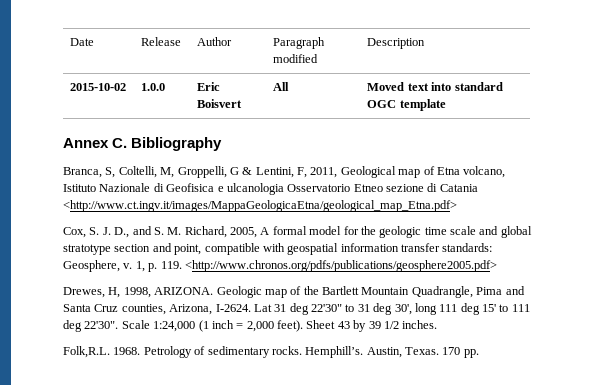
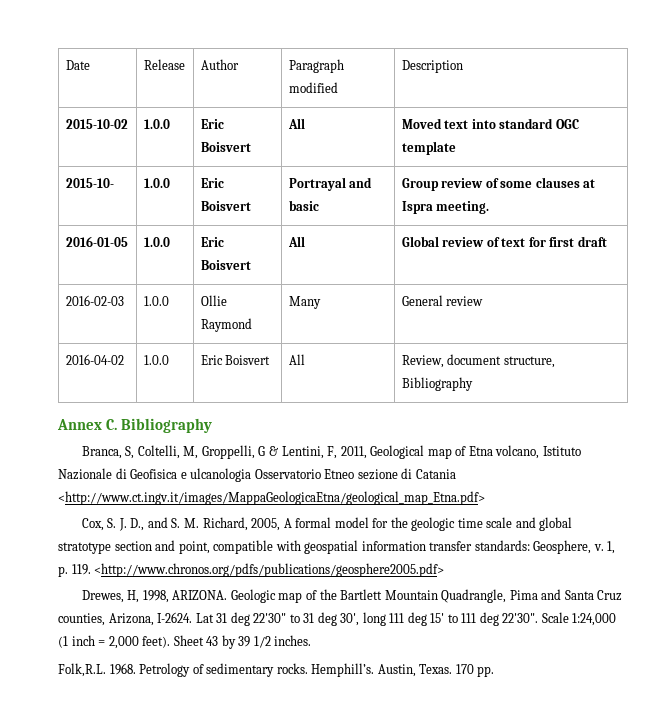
(446, 105) none -> [65,178,114,188] [143,178,170,188] [200,178,224,188] [200,201,251,211] [288,177,373,191] [288,200,319,211] [401,177,596,191] [401,201,490,214] [65,236,128,247] [143,237,170,247] [200,237,224,247] [200,260,251,270] [287,236,305,247] [401,236,607,247] [65,295,124,306] [143,296,169,306] [200,295,227,306] [200,318,252,332] [288,296,321,309] [401,295,484,306] [65,354,124,365] [143,355,169,365] [200,355,271,365] [288,354,305,365] [401,354,555,368] [401,377,473,391] // 2015-10- | 1.0.0 | Eric Boisvert | Portrayal and basic | Group review of some clauses at Ispra meeting. // 2016-01-05 | 1.0.0 | Eric Boisvert | All | Global review of text for first draft // 2016-02-03 | 1.0.0 | Ollie Raymond | Many | General review // 2016-04-02 | 1.0.0 | Eric Boisvert | All | Review, document structure, Bibliography

